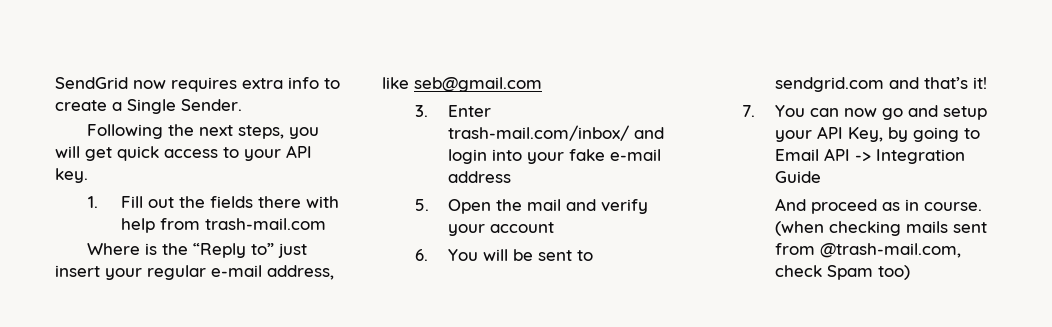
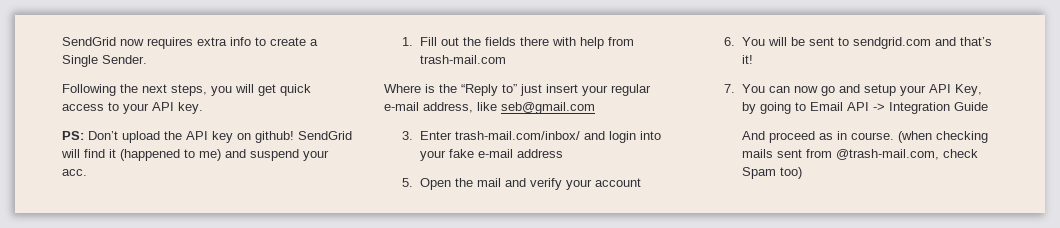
(88, 175) none -> [62,131,352,143] [61,149,329,161] [62,169,87,176] // PS: Don’t upload the API key on github! SendGrid will find it (happened to me) and suspend your acc.

